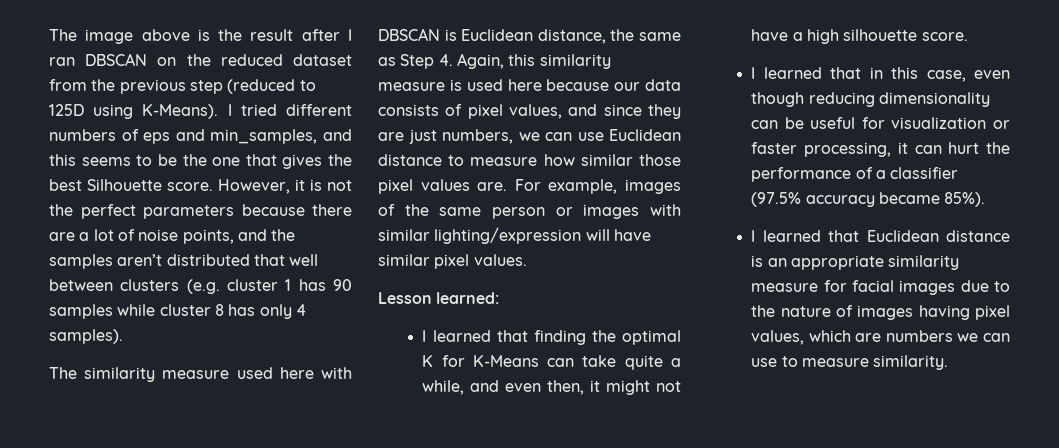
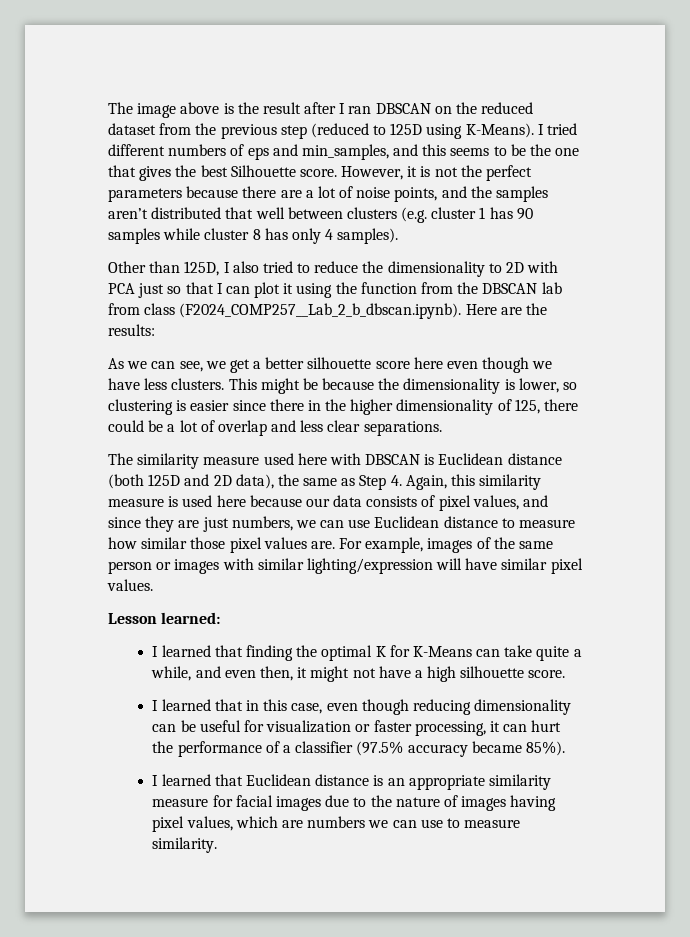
(123, 336) none -> [108,261,559,277] [108,282,562,298] [108,303,547,319] [108,324,155,336] [108,357,553,373] [108,378,578,394] [108,399,579,415] [108,420,442,436] // Other than 125D, I also tried to reduce the dimensionality to 2D with PCA just so that I can plot it using the function from the DBSCAN lab from class (F2024_COMP257__Lab_2_b_dbscan.ipynb). Here are the results: // As we can see, we get a better silhouette score here even though we have less clusters. This might be because the dimensionality is lower, so clustering is easier since there in the higher dimensionality of 125, there could be a lot of overlap and less clear separations.
[537,29,606,44] distance, -> [507,453,562,465] [108,474,274,489] distance (both 125D and 2D data),

